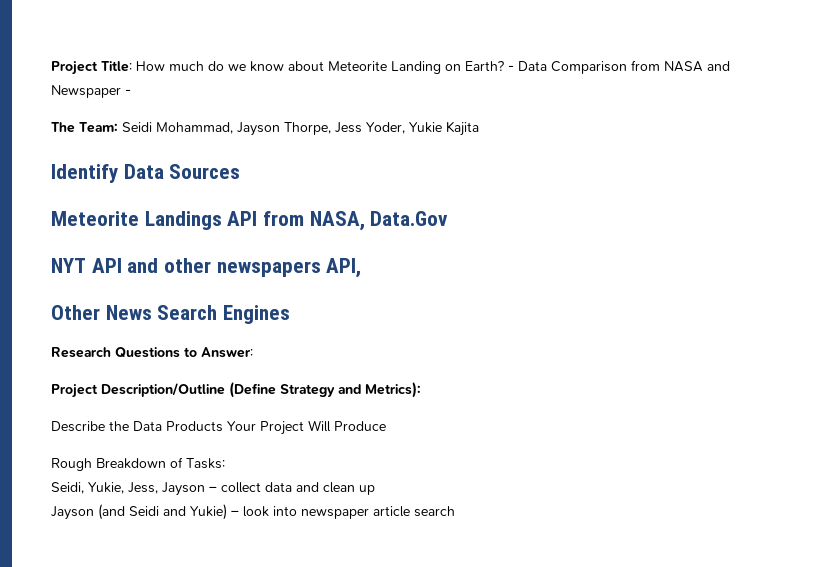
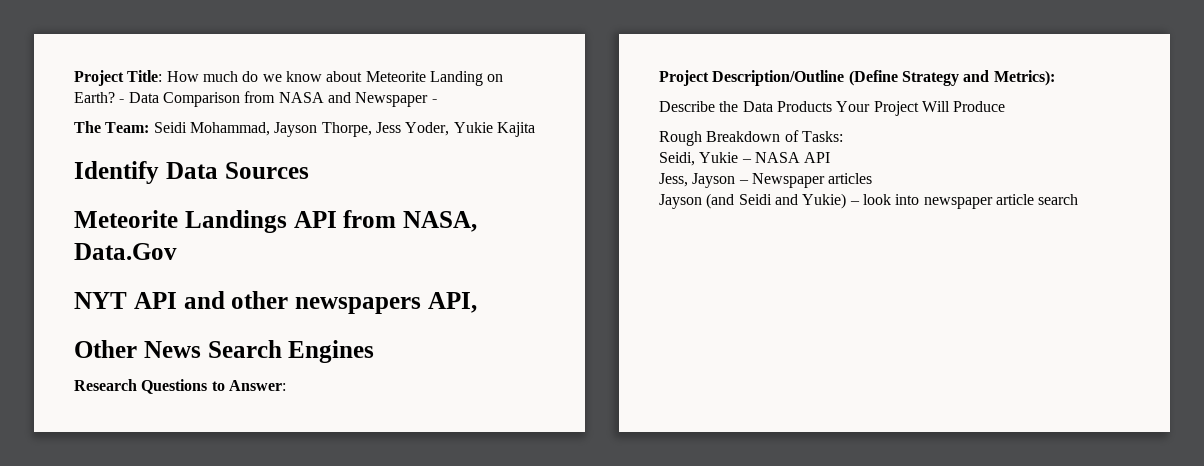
[88,482,375,496] Yukie, Jess, Jayson – collect data and clean up -> [699,152,831,163] [659,173,873,188] Yukie – NASA API // Jess, Jayson – Newspaper articles

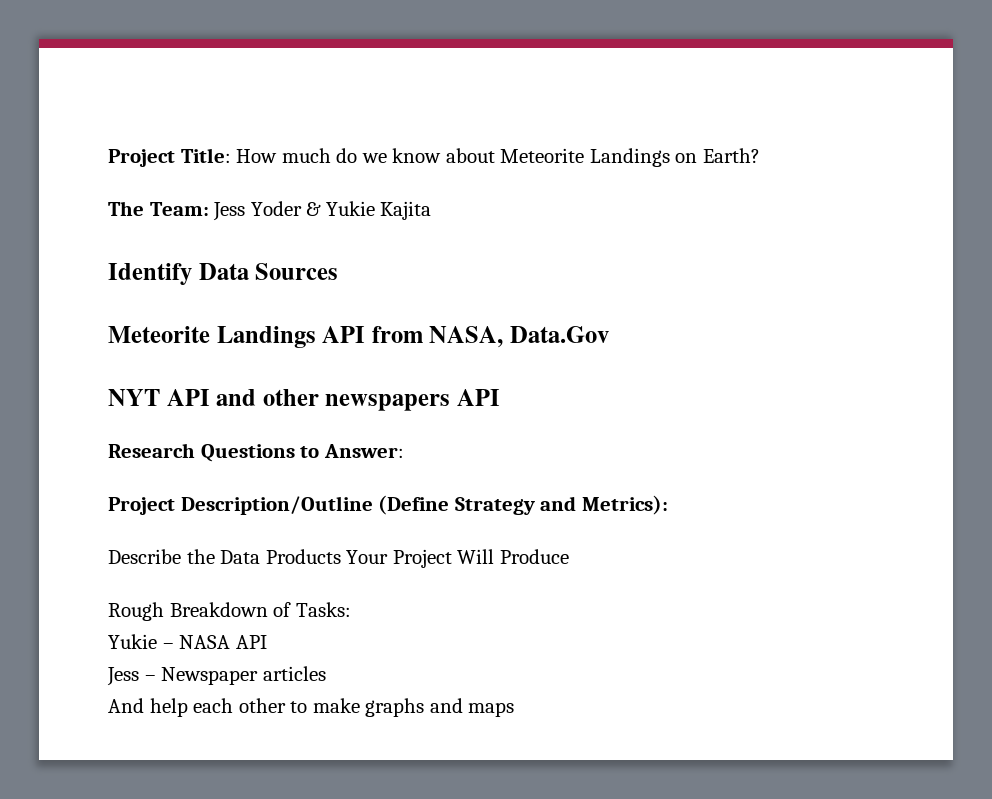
[429,71,483,86] Landing -> [589,148,670,167] Landings
[119,91,437,107] [74,121,450,137] - Data Comparison from NASA and Newspaper - // The Team: Seidi Mohammad, Jayson Thorpe, Jess Yoder, -> [108,201,322,221] // The Team: Jess Yoder &
[427,292,477,313] [74,340,375,363] API, // Other News Search Engines -> [457,389,501,406] API
[659,152,695,166] Seidi, -> (351, 609) none
[659,173,736,188] Jess, Jayson -> [107,667,139,686] Jess
[659,193,1079,209] Jayson (and Seidi and Yukie) – look into newspaper article search -> [108,698,515,717] And help each other to make graphs and maps

